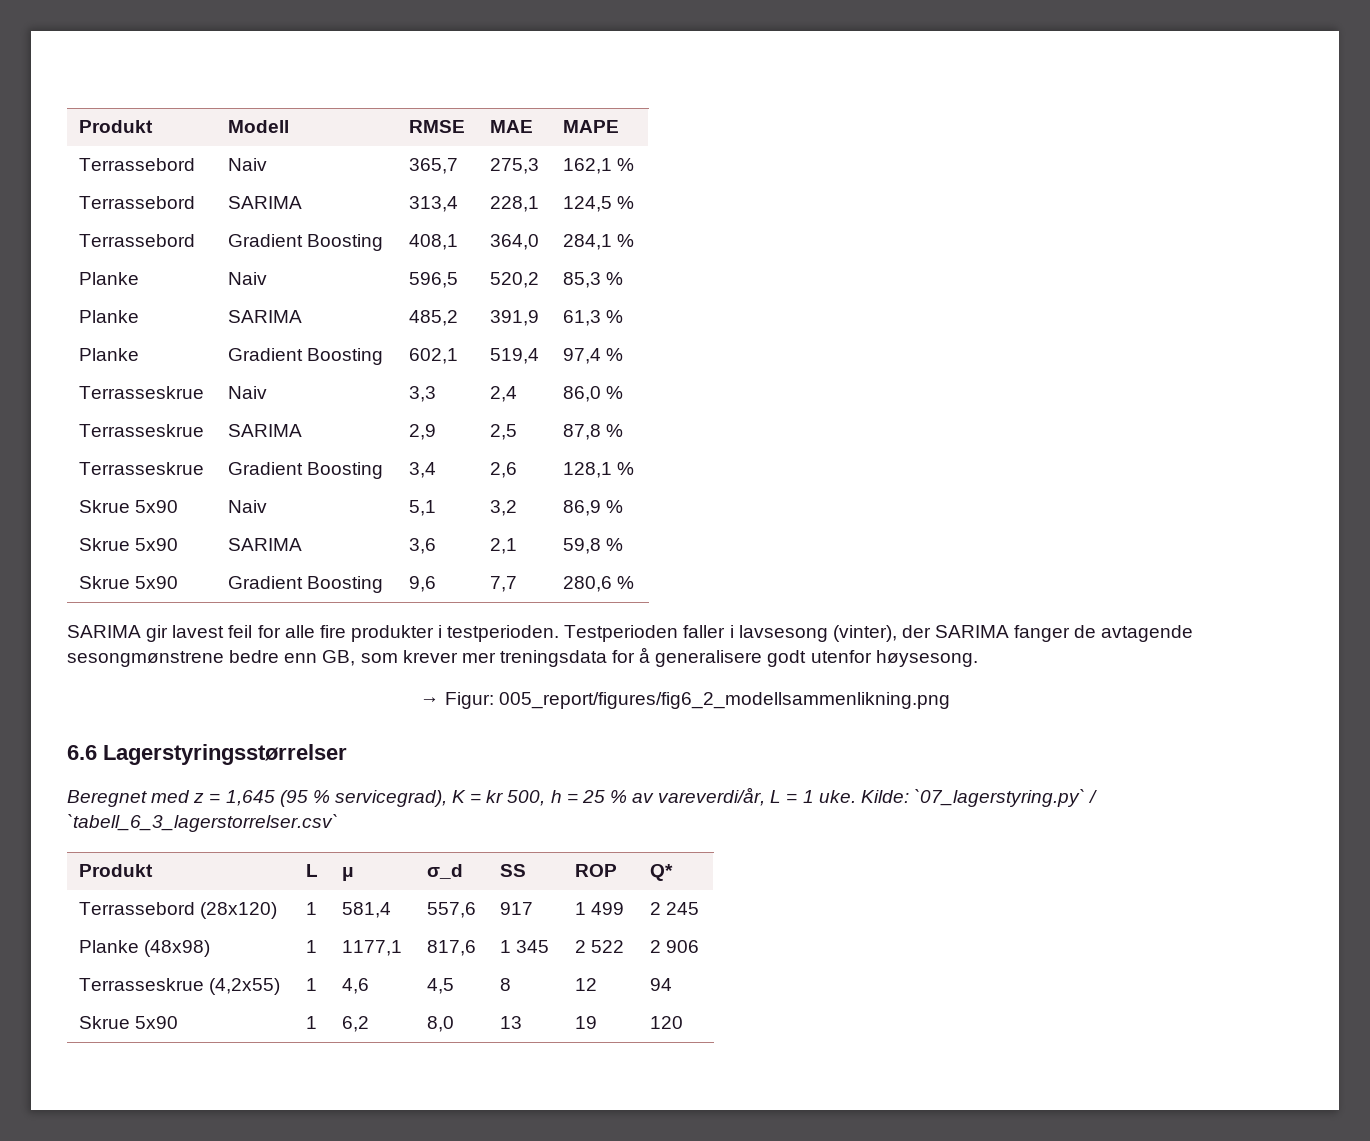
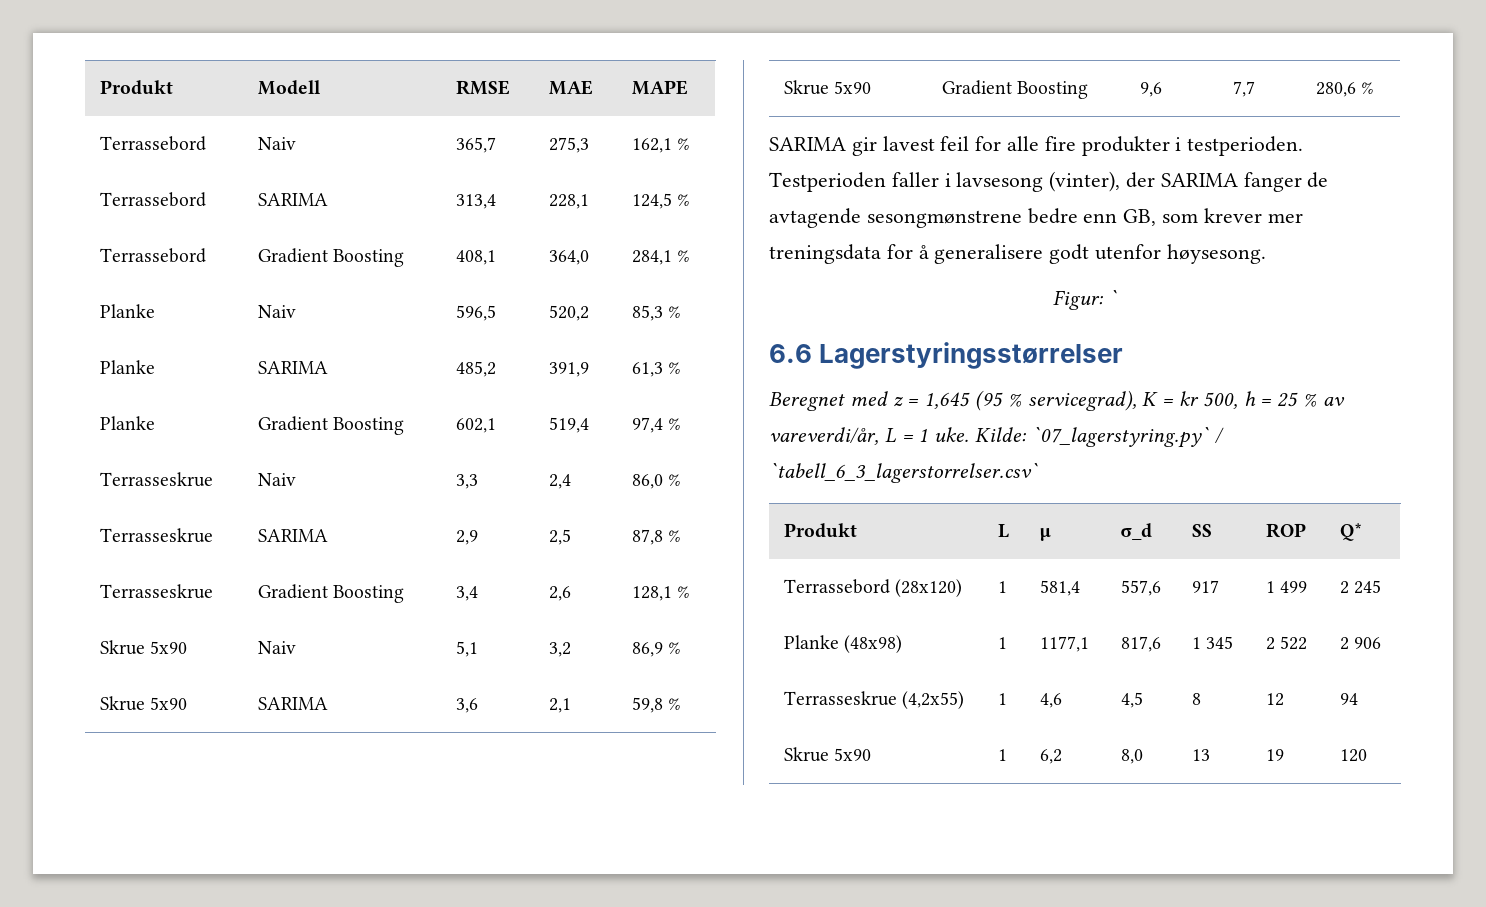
[420,692,950,709] → Figur: 005_report/figures/fig6_2_modellsammenlikning.png -> [1053,289,1117,310] Figur: `

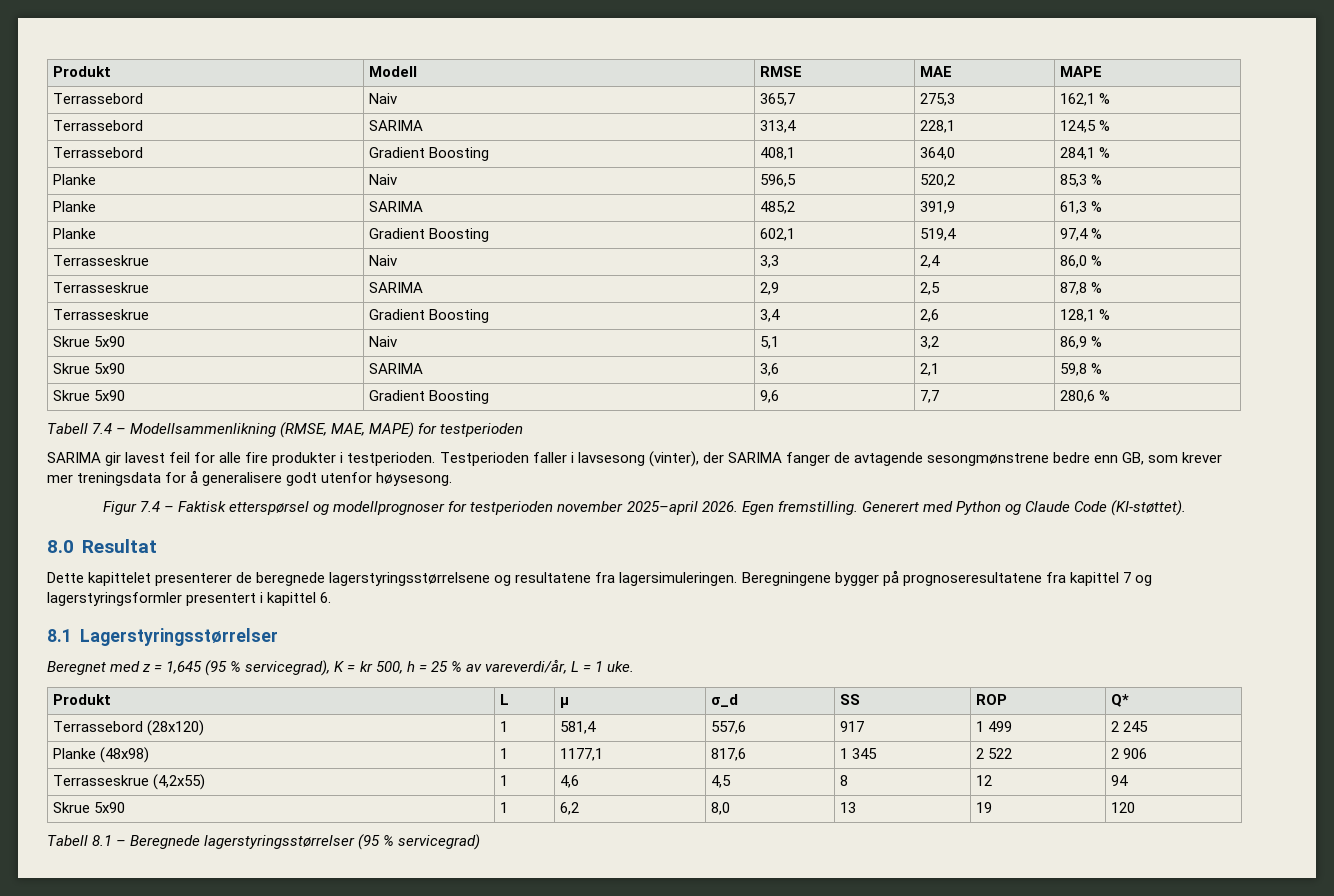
(1374, 88) none -> [47,422,524,438] // Tabell 7.4 – Modellsammenlikning (RMSE, MAE, MAPE) for testperioden
[1053,289,1117,310] [769,344,812,363] Figur: ` // 6.6 -> [103,500,1186,516] [47,539,157,553] [47,570,1152,586] [47,592,332,606] [47,629,72,642] Figur 7.4 – Faktisk etterspørsel og modellprognoser for testperioden november 2025–april 2026. Egen fremstilling. Generert med Python og Claude Code (KI-støttet). // 8.0 Resultat // Dette kapittelet presenterer de beregnede lagerstyringsstørrelsene og resultatene fra lagersimuleringen. Beregningene bygger på prognoseresultatene fra kapittel 7 og lagerstyringsformler presentert i kapittel 6. // 8.1
[975,426,1224,448] [769,462,1038,483] Kilde: `07_lagerstyring.py` / `tabell_6_3_lagerstorrelser.csv` -> (635, 666) none
(1367, 755) none -> [47,834,481,850] // Tabell 8.1 – Beregnede lagerstyringsstørrelser (95 % servicegrad)

